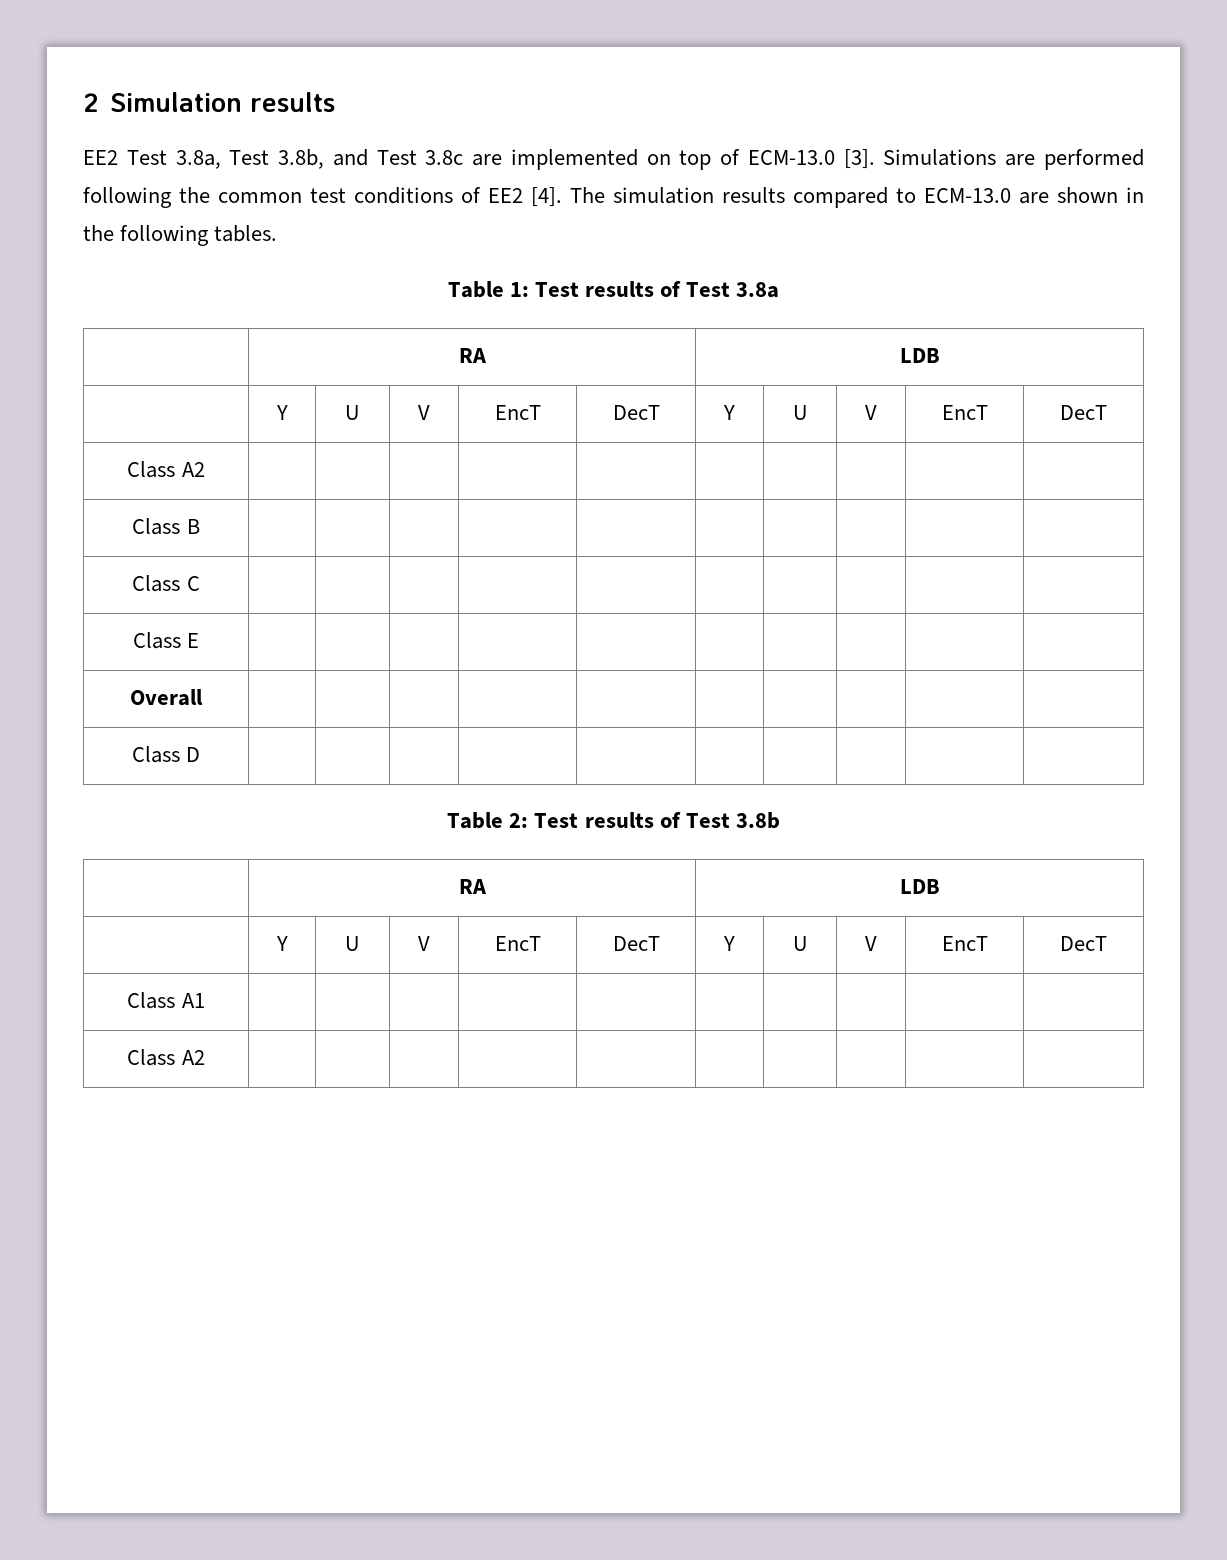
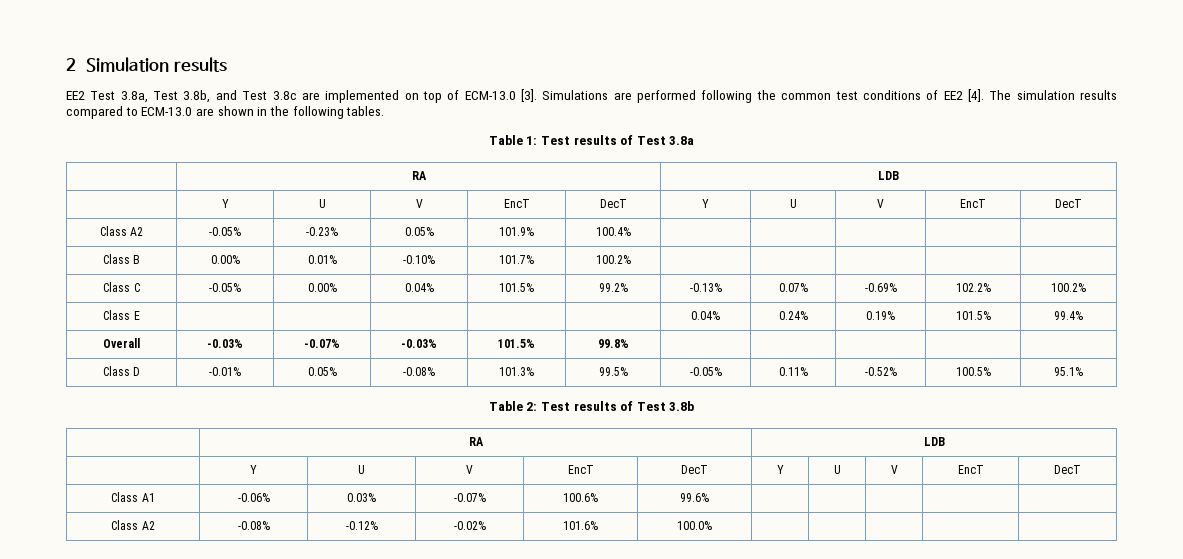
[132,518,200,535] [132,575,200,592] [132,632,200,649] [130,689,203,706] [131,746,201,763] | | | | | | | | | // Class B | | | | | | | | | | // Class C | | | | | | | | | | // Class E | | | | | | | | | | // Overall | | | | | | | | | | // Class D | | | | | | | | | | -> [209,227,241,236] [306,227,338,236] [404,227,434,236] [499,227,534,236] [595,227,631,236] [102,254,141,264] [210,255,240,264] [307,255,337,264] [403,255,435,264] [499,255,534,264] [595,255,631,264] [103,282,140,292] [209,283,241,292] [307,283,337,292] [404,283,434,292] [499,283,534,292] [598,283,628,292] [689,283,722,292] [778,283,808,292] [864,283,897,292] [955,283,991,292] [1051,283,1086,292] [103,310,140,320] [691,311,720,320] [778,311,808,320] [866,311,895,320] [955,311,991,320] [1054,311,1083,320] [103,338,140,348] [207,339,243,348] [304,339,340,348] [401,339,437,348] [498,339,535,348] [597,339,629,348] [102,366,141,376] [209,367,241,376] [307,367,337,376] [403,367,435,376] [499,367,534,376] [598,367,628,376] [689,367,722,376] [778,367,808,376] [864,367,897,376] [955,367,991,376] [1054,367,1083,376] -0.05% | -0.23% | 0.05% | 101.9% | 100.4% | | | | | // Class B | 0.00% | 0.01% | -0.10% | 101.7% | 100.2% | | | | | // Class C | -0.05% | 0.00% | 0.04% | 101.5% | 99.2% | -0.13% | 0.07% | -0.69% | 102.2% | 100.2% // Class E | | | | | | 0.04% | 0.24% | 0.19% | 101.5% | 99.4% // Overall | -0.03% | -0.07% | -0.03% | 101.5% | 99.8% | | | | | // Class D | -0.01% | 0.05% | -0.08% | 101.3% | 99.5% | -0.05% | 0.11% | -0.52% | 100.5% | 95.1%
[127,1049,205,1066] | | | | | | | | | // Class A2 | | | | | -> [237,493,270,502] [347,493,376,502] [453,493,486,502] [563,493,598,502] [680,493,709,502] [111,520,155,530] [237,521,270,530] [345,521,378,530] [453,521,486,530] [563,521,598,530] [677,521,712,530] -0.06% | 0.03% | -0.07% | 100.6% | 99.6% | | | | | // Class A2 | -0.08% | -0.12% | -0.02% | 101.6% | 100.0%

